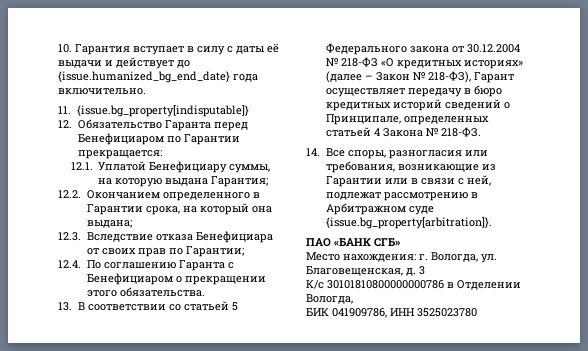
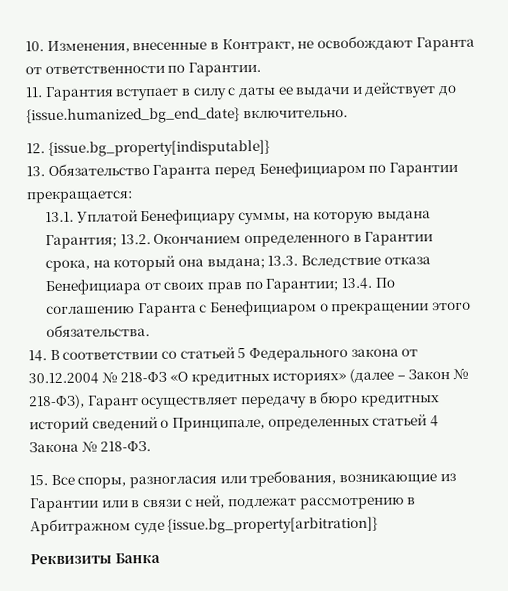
(72, 48) none -> [46,35,475,54] [25,61,261,77] [25,87,43,98] Изменения, внесенные в Контракт, не освобождают Гаранта от ответственности по Гарантии. // 11.
[267,44,279,53] её -> [277,86,294,95] ее
[233,74,258,82] года -> (240, 116) none
[58,106,71,114] 11. -> [26,143,45,154] 12.
[58,120,72,128] 12. -> [26,166,45,177] 13.
[70,162,93,170] 12.1. -> [45,211,75,223] 13.1.
[58,190,81,198] // 12.2. -> [119,234,151,245] 13.2.
[58,232,81,241] // 12.3. -> [267,255,299,266] 13.3.
[58,260,81,268] // 12.4. -> [340,277,372,290] 13.4.
[58,302,72,311] 13. -> [28,350,47,362] 14.
[306,148,320,156] 14. -> [29,475,48,486] 15.
[325,217,492,229] [306,238,401,247] [306,252,497,263] [306,266,425,276] [306,280,521,290] [306,294,353,304] [306,308,477,318] {issue.bg_property[arbitration]}. // ПАО «БАНК СГБ» // Место нахождения: г. Вологда, ул. Благовещенская, д. 3 // К/с 30101810800000000786 в Отделении Вологда, // БИК 041909786, ИНН 3525023780 -> [167,516,379,534] [30,552,160,565] {issue.bg_property[arbitration]} // Реквизиты Банка

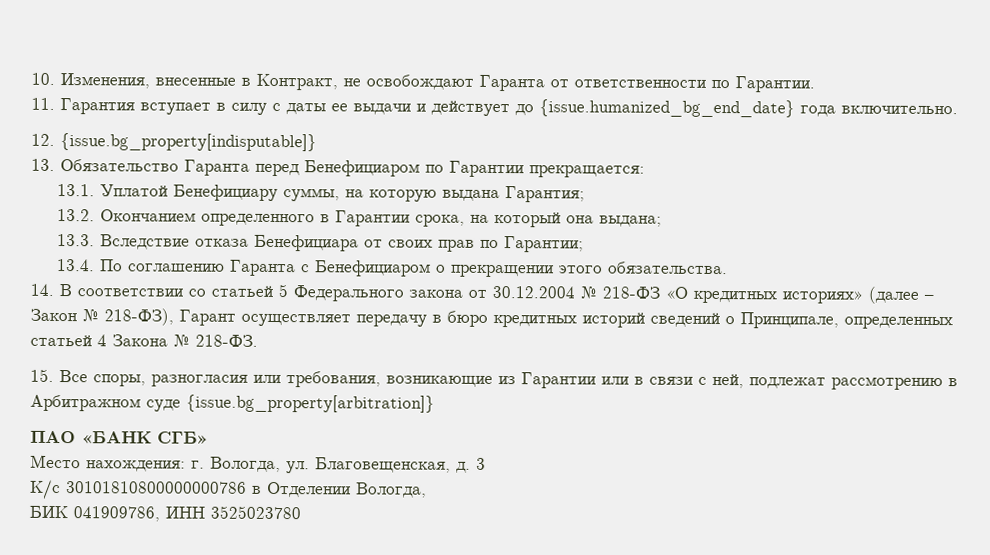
(240, 116) none -> [800,105,836,117] года
(118, 242) none -> (585, 194) //
(265, 263) none -> (662, 221) //
(339, 285) none -> (584, 244) //
[30,552,160,565] Реквизиты Банка -> [30,430,209,445] [30,454,486,474] [29,479,427,500] [29,505,301,522] ПАО «БАНК СГБ» // Место нахождения: г. Вологда, ул. Благовещенская, д. 3 // К/с 30101810800000000786 в Отделении Вологда, // БИК 041909786, ИНН 3525023780

